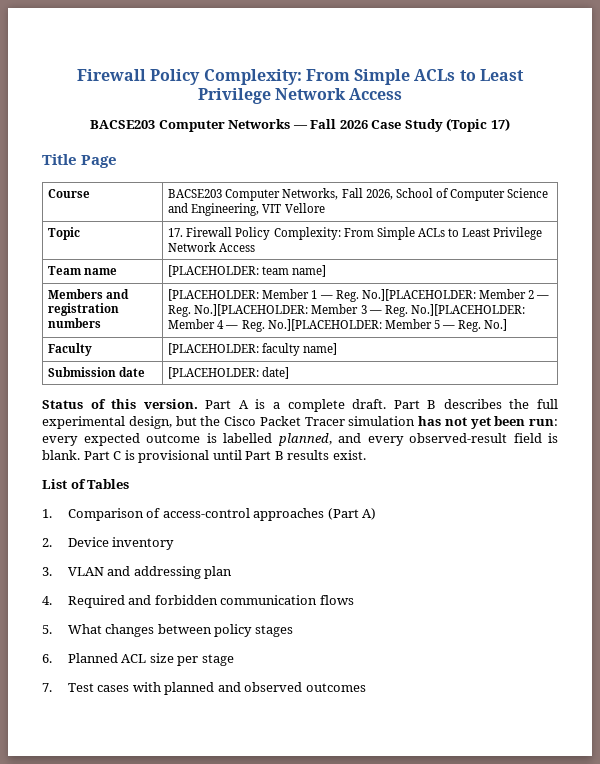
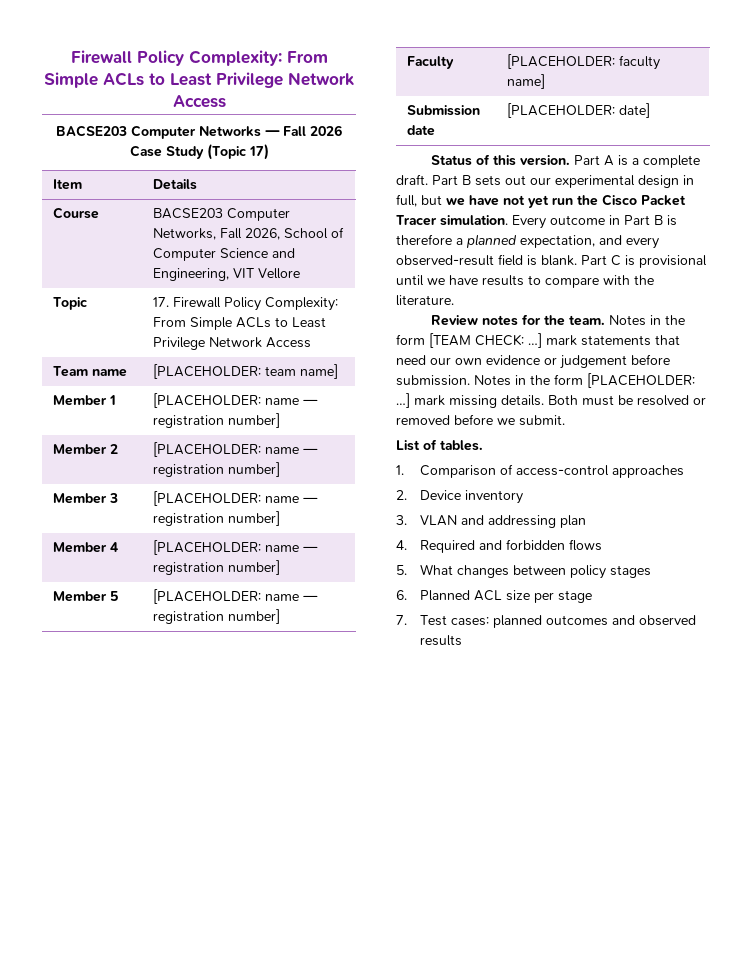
[42,154,118,168] // Title Page -> [52,179,82,190] [152,179,197,190] // Item | Details
[48,289,130,299] [48,303,120,316] [48,318,102,328] [168,289,550,302] [168,304,525,317] [168,319,508,332] Members and registration numbers | [PLACEHOLDER: Member 1 — Reg. No.][PLACEHOLDER: Member 2 — Reg. No.][PLACEHOLDER: Member 3 — Reg. No.][PLACEHOLDER: Member 4 — Reg. No.][PLACEHOLDER: Member 5 — Reg. No.] -> [52,395,116,406] [152,393,318,408] [152,413,280,428] [52,444,118,455] [152,442,318,457] [152,462,280,477] [52,493,118,504] [152,491,318,506] [152,511,280,526] [52,542,118,553] [152,540,318,555] [152,560,280,575] [52,591,118,602] [152,589,318,604] [152,609,280,624] Member 1 | [PLACEHOLDER: name — registration number] // Member 2 | [PLACEHOLDER: name — registration number] // Member 3 | [PLACEHOLDER: name — registration number] // Member 4 | [PLACEHOLDER: name — registration number] // Member 5 | [PLACEHOLDER: name — registration number]
[443,399,558,409] [42,416,558,429] [42,433,332,446] describes the full experimental design, but the Cisco Packet Tracer simulation has not yet been run: every expected outcome is labelled planned, -> [475,175,694,188] [396,194,686,208] [396,215,677,229] [396,234,595,248] sets out our experimental design in full, but we have not yet run the Cisco Packet Tracer simulation. Every outcome in Part B is therefore a planned expectation,
[245,450,366,460] Part B results exist. -> [427,275,654,288] [396,295,454,306] [430,314,685,326] [396,333,680,348] [396,354,670,369] [396,373,695,388] [396,393,706,408] [396,414,565,426] we have results to compare with the literature. // Review notes for the team. Notes in the form [TEAM CHECK: …] mark statements that need our own evidence or judgement before submission. Notes in the form [PLACEHOLDER: …] mark missing details. Both must be resolved or removed before we submit.
[87,479,130,489] Tables -> [440,440,483,451] tables.
[327,508,377,520] (Part A) -> (684, 471) none
[220,595,318,605] communication -> (565, 544) none
[97,682,215,695] cases with planned -> [450,615,608,628] cases: planned outcomes
[305,683,366,692] outcomes -> [419,635,462,646] results

